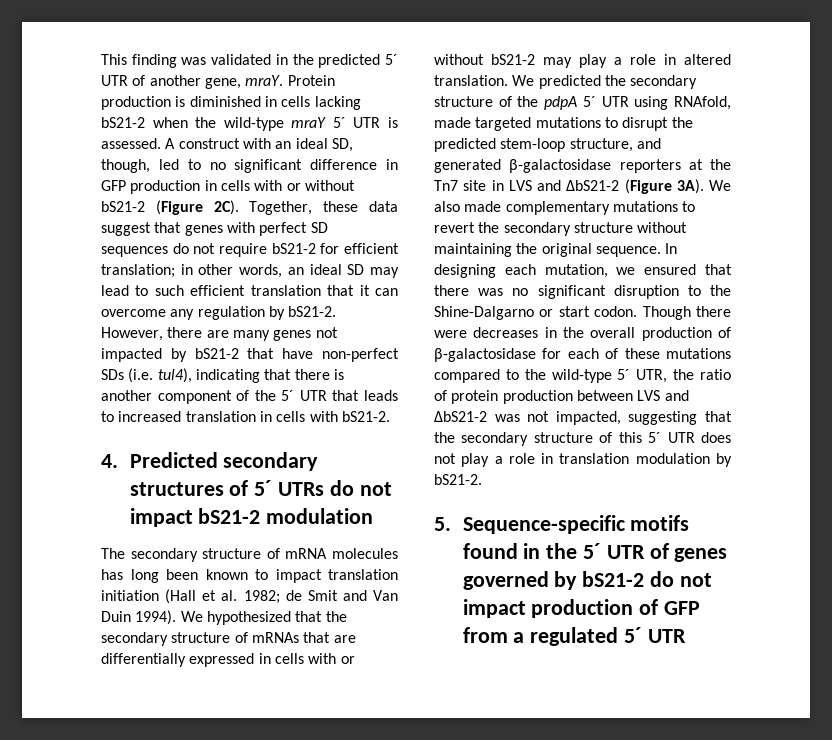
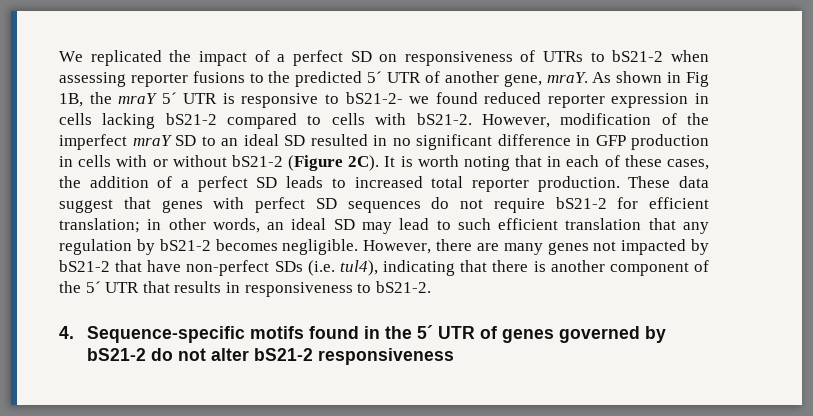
[101,54,288,68] This finding was validated in -> [59,50,709,66] [59,71,264,87] We replicated the impact of a perfect SD on responsiveness of UTRs to bS21-2 when assessing reporter fusions to
[287,75,335,86] [101,96,361,110] [101,117,398,131] [101,138,353,152] [101,159,201,173] Protein production is diminished in cells lacking bS21-2 when the wild-type mraY 5´ UTR is assessed. A construct with an ideal SD, though, led to -> [592,71,710,87] [59,92,709,108] [59,113,710,129] [59,134,387,150] As shown in Fig 1B, the mraY 5´ UTR is responsive to bS21-2- we found reduced reporter expression in cells lacking bS21-2 compared to cells with bS21-2. However, modification of the imperfect mraY SD to an ideal SD resulted in
[249,201,359,215] Together, these -> [384,155,709,171] [59,176,671,192] It is worth noting that in each of these cases, the addition of a perfect SD leads to increased total reporter production. These
[359,285,398,296] [101,306,337,320] it can overcome any regulation by bS21-2. -> [683,222,709,234] [59,239,359,255] any regulation by bS21-2 becomes negligible.
[364,390,398,401] [101,411,390,422] [101,452,319,471] [129,480,392,496] [129,508,374,527] [101,548,398,562] [101,569,398,583] [101,589,398,604] [101,610,347,625] [101,632,356,646] [101,653,355,667] [434,54,731,68] [434,75,698,89] [434,96,731,110] [434,117,693,131] [434,138,661,152] [434,159,731,173] [434,179,731,194] [434,201,696,215] [434,222,688,236] [434,243,678,257] [434,264,732,278] [434,285,731,299] [434,306,731,320] [434,327,731,341] [434,348,731,362] [434,369,731,383] [434,390,689,404] [434,411,732,425] [434,432,731,446] [434,453,732,467] [434,474,482,485] [434,517,451,531] leads to increased translation in cells with bS21-2. // 4. Predicted secondary structures of 5´ UTRs do not impact bS21-2 modulation // The secondary structure of mRNA molecules has long been known to impact translation initiation (Hall et al. 1982; de Smit and Van Duin 1994). We hypothesized that the secondary structure of mRNAs that are differentially expressed in cells with or without bS21-2 may play a role in altered translation. We predicted the secondary structure of the pdpA 5´ UTR using RNAfold, made targeted mutations to disrupt the predicted stem-loop structure, and generated β-galactosidase reporters at the Tn7 site in LVS and ΔbS21-2 (Figure 3A). We also made complementary mutations to revert the secondary structure without maintaining the original sequence. In designing each mutation, we ensured that there was no significant disruption to the Shine-Dalgarno or start codon. Though there were decreases in the overall production of β-galactosidase for each of these mutations compared to the wild-type 5´ UTR, the ratio of protein production between LVS and ΔbS21-2 was not impacted, suggesting that the secondary structure of this 5´ UTR does not play a role in translation modulation by bS21-2. // 5. -> [174,281,431,297] [59,326,74,339] results in responsiveness to bS21-2. // 4.
[462,599,701,618] [462,627,686,646] impact production of GFP from a regulated 5´ UTR -> [210,348,454,365] alter bS21-2 responsiveness

